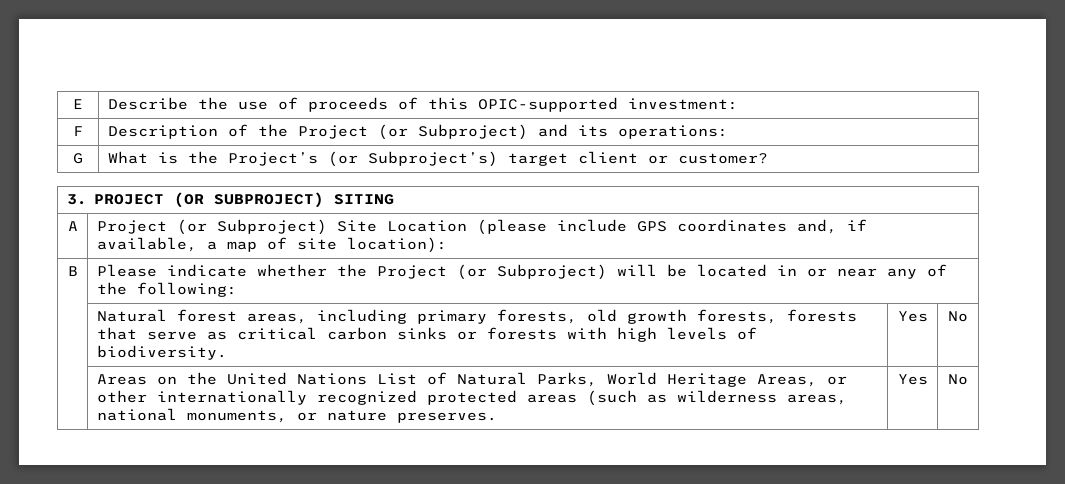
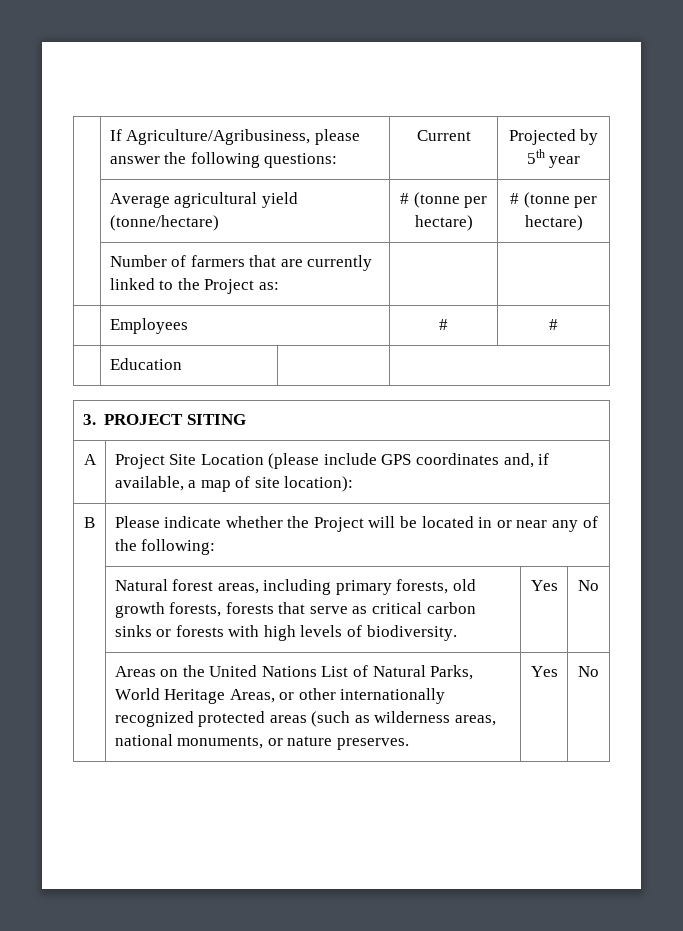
[73,99,83,109] [107,97,738,112] [73,126,83,136] [107,124,728,140] [73,153,83,164] [107,151,768,167] E | Describe the use of proceeds of this OPIC-supported investment: // F | Description of the Project (or Subproject) and its operations: // G | What is the Project’s (or Subproject’s) target client or customer? -> [109,129,360,145] [109,152,338,168] [416,130,471,141] [508,129,599,145] [526,149,581,168] [109,192,298,208] [109,215,219,231] [399,192,488,208] [414,215,473,231] [509,192,598,208] [524,215,583,231] [109,255,373,271] [109,278,279,294] [109,318,188,334] [439,319,448,330] [549,319,558,330] [109,358,182,370] | If Agriculture/Agribusiness, please answer the following questions: | Current | Projected by 5th year // | Average agricultural yield (tonne/hectare) | # (tonne per hectare) | # (tonne per hectare) // | Number of farmers that are currently linked to the Project as: | | // | Employees | # | # // | Education | |
[173,192,324,208] (OR SUBPROJECT) -> (184, 419) none
[176,219,327,235] (or Subproject) -> (165, 461) none
[456,264,607,280] (or Subproject) -> (364, 524) none

